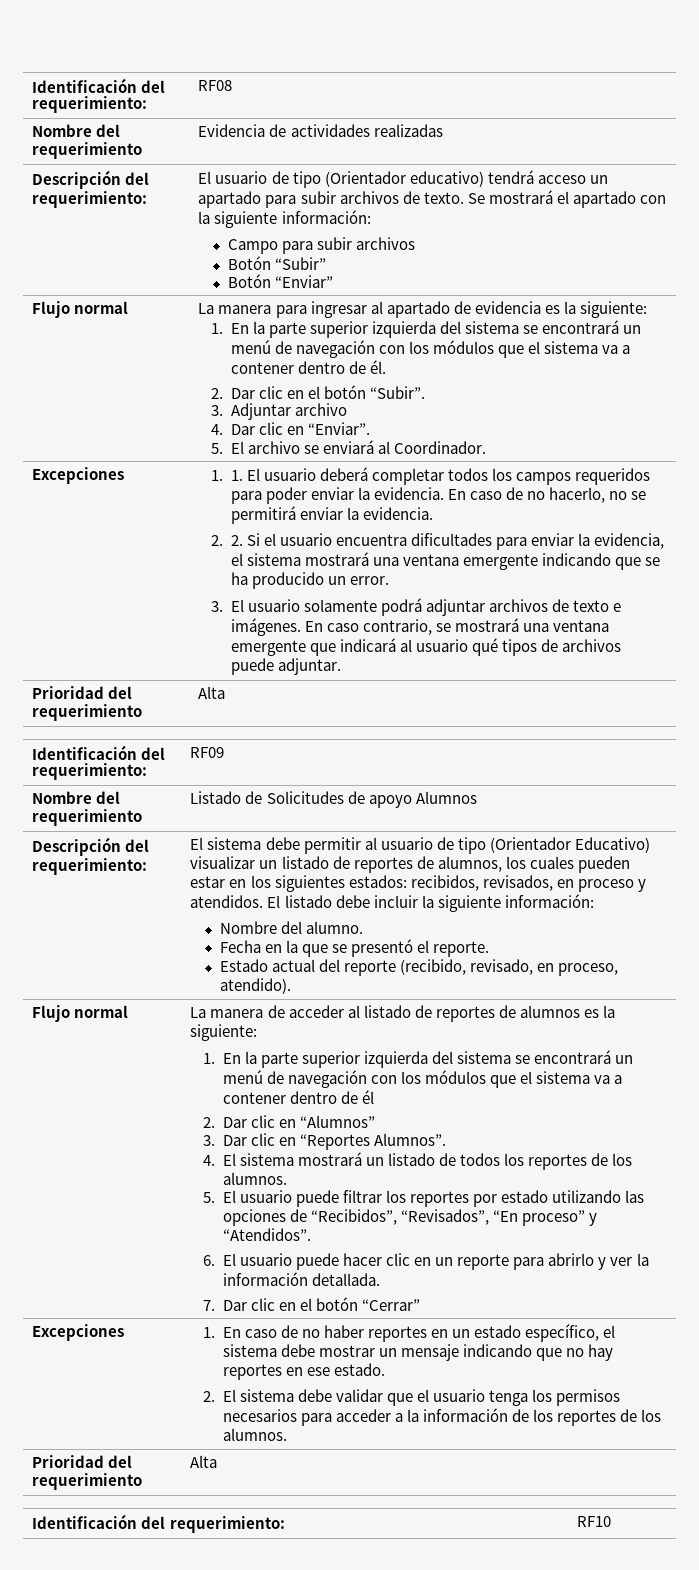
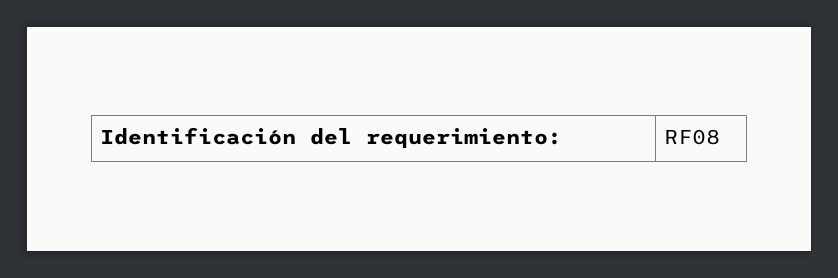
[32,124,121,137] [32,142,143,159] [198,124,443,137] [32,170,150,189] [32,191,148,208] [198,170,608,188] [198,190,666,208] [198,210,371,228] [227,237,416,254] [227,256,326,270] [227,274,333,288] [32,301,129,318] [198,301,647,318] [211,320,642,338] [230,340,631,358] [230,360,387,374] [211,385,426,399] [211,403,347,420] [211,422,371,435] [211,440,487,454] [32,467,125,484] [211,467,651,485] [230,487,647,504] [230,506,434,524] [211,533,665,550] [230,552,661,570] [230,572,390,589] [211,598,622,616] [230,618,610,636] [230,638,622,656] [230,658,341,675] [32,686,133,699] [32,704,143,721] [198,686,226,699] [32,745,166,760] [32,763,148,780] [190,747,225,758] [32,791,121,804] [32,809,143,826] [190,791,477,808] [32,837,150,856] [32,858,148,875] [190,837,650,854] [190,856,630,873] [190,875,646,892] [190,894,594,912] [219,921,364,934] [219,939,490,957] [219,959,619,976] [219,978,291,994] [32,1005,129,1022] [190,1005,615,1022] [190,1024,258,1041] [203,1050,634,1068] [222,1070,623,1088] [222,1090,375,1104] [203,1115,376,1128] [203,1133,447,1150] [203,1152,633,1170] [222,1172,287,1185] [203,1190,645,1207] [222,1209,598,1226] [222,1228,311,1241] [203,1253,649,1270] [222,1272,380,1286] [203,1297,421,1311] [32,1324,125,1341] [203,1324,616,1342] [222,1344,614,1361] [222,1363,386,1380] [203,1389,621,1406] [222,1408,662,1426] [222,1428,287,1441] [32,1455,133,1468] [32,1473,143,1490] [190,1455,218,1468] [32,1514,285,1533] [577,1516,612,1527] // Nombre del requerimiento | Evidencia de actividades realizadas // Descripción del requerimiento: | El usuario de tipo (Orientador educativo) tendrá acceso un apartado para subir archivos de texto. Se mostrará el apartado con la siguiente información: // Campo para subir archivos // Botón “Subir” // Botón “Enviar” // Flujo normal | La manera para ingresar al apartado de evidencia es la siguiente: // 1. En la parte superior izquierda del sistema se encontrará un menú de navegación con los módulos que el sistema va a contener dentro de él. // 2. Dar clic en el botón “Subir”. // 3. Adjuntar archivo // 4. Dar clic en “Enviar”. // 5. El archivo se enviará al Coordinador. // Excepciones | 1. 1. El usuario deberá completar todos los campos requeridos para poder enviar la evidencia. En caso de no hacerlo, no se permitirá enviar la evidencia. // 2. 2. Si el usuario encuentra dificultades para enviar la evidencia, el sistema mostrará una ventana emergente indicando que se ha producido un error. // 3. El usuario solamente podrá adjuntar archivos de texto e imágenes. En caso contrario, se mostrará una ventana emergente que indicará al usuario qué tipos de archivos puede adjuntar. // Prioridad del requerimiento | Alta // Identificación del requerimiento: | RF09 // Nombre del requerimiento | Listado de Solicitudes de apoyo Alumnos // Descripción del requerimiento: | El sistema debe permitir al usuario de tipo (Orientador Educativo) visualizar un listado de reportes de alumnos, los cuales pueden estar en los siguientes estados: recibidos, revisados, en proceso y atendidos. El listado debe incluir la siguiente información: // Nombre del alumno. // Fecha en la que se presentó el reporte. // Estado actual del reporte (recibido, revisado, en proceso, atendido). // Flujo normal | La manera de acceder al listado de reportes de alumnos es la siguiente: // 1. En la parte superior izquierda del sistema se encontrará un menú de navegación con los módulos que el sistema va a contener dentro de él // 2. Dar clic en “Alumnos” // 3. Dar clic en “Reportes Alumnos”. // 4. El sistema mostrará un listado de todos los reportes de los alumnos. // 5. El usuario puede filtrar los reportes por estado utilizando las opciones de “Recibidos”, “Revisados”, “En proceso” y “Atendidos”. // 6. El usuario puede hacer clic en un reporte para abrirlo y ver la información detallada. // 7. Dar clic en el botón “Cerrar” // Excepciones | 1. En caso de no haber reportes en un estado específico, el sistema debe mostrar un mensaje indicando que no hay reportes en ese estado. // 2. El sistema debe validar que el usuario tenga los permisos necesarios para acceder a la información de los reportes de los alumnos. // Prioridad del requerimiento | Alta // Identificación del requerimiento: | RF10 -> (721, 137) none

